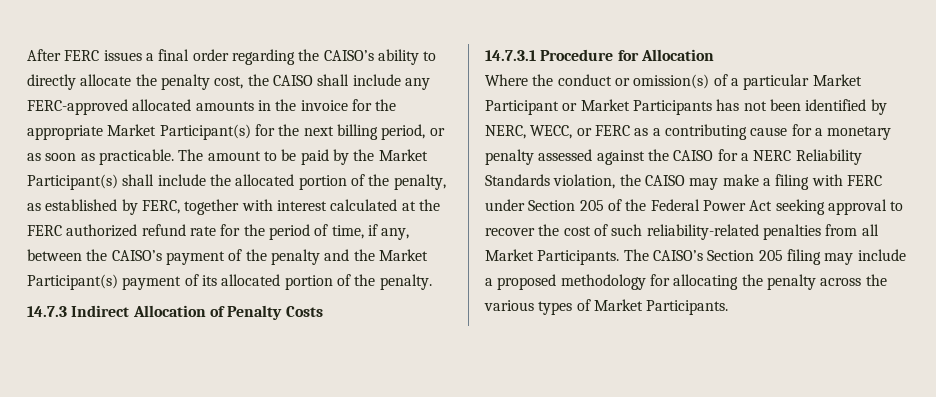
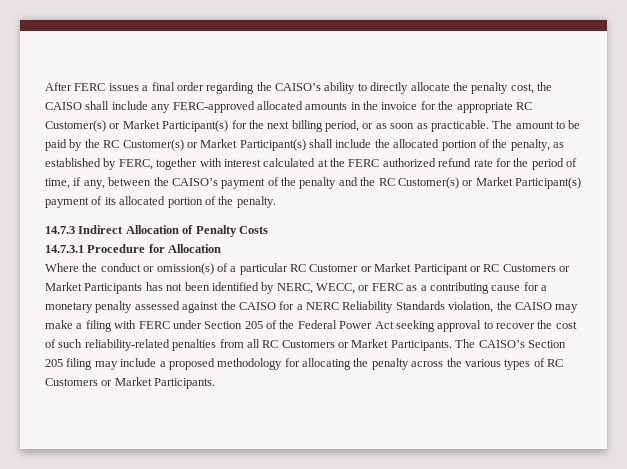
(103, 132) none -> [515,102,532,110] [45,120,121,132] RC Customer(s) or
(375, 155) none -> [103,139,198,151] RC Customer(s) or
(375, 255) none -> [378,177,474,189] RC Customer(s) or
[812,74,862,86] [485,100,559,115] Market Participant -> [290,263,556,275] RC Customer or Market Participant or RC Customers
(879, 230) none -> [262,340,349,348] RC Customers or
(591, 305) none -> [547,359,563,367] [45,378,113,386] RC Customers or

